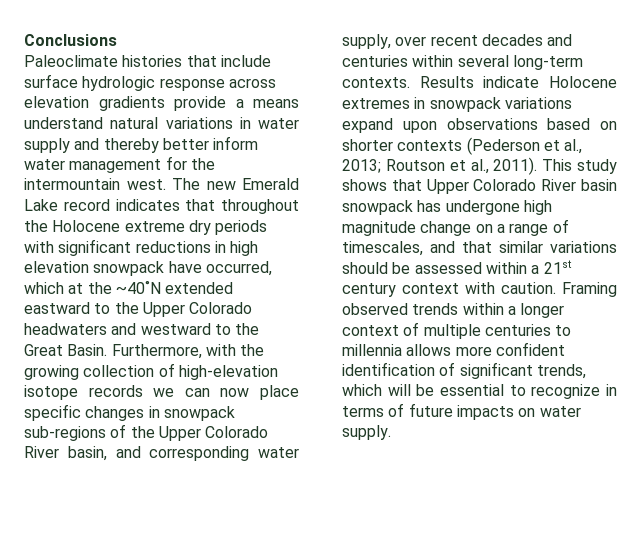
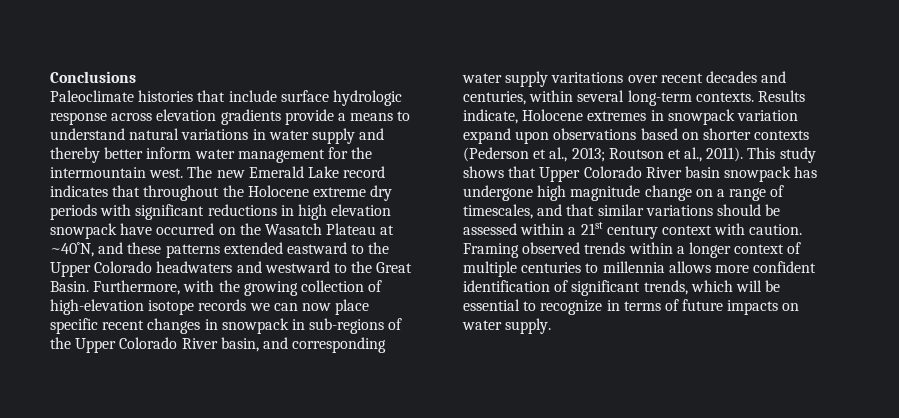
(299, 103) none -> [397,111,411,121] to
[205,261,272,276] [24,280,161,294] occurred, which at the ~40˚N -> [156,223,395,235] [50,242,220,258] occurred on the Wasatch Plateau at ~40˚N, and these patterns
(81, 412) none -> [102,320,145,330] recent
(235, 413) none -> [291,319,305,330] in
[342,34,391,49] supply, -> [505,71,624,87] supply varitations
[342,55,408,67] centuries -> [463,91,526,105] centuries,
[483,76,540,88] indicate -> [463,109,518,124] indicate,
[504,97,572,109] variations -> [736,110,798,121] variation

